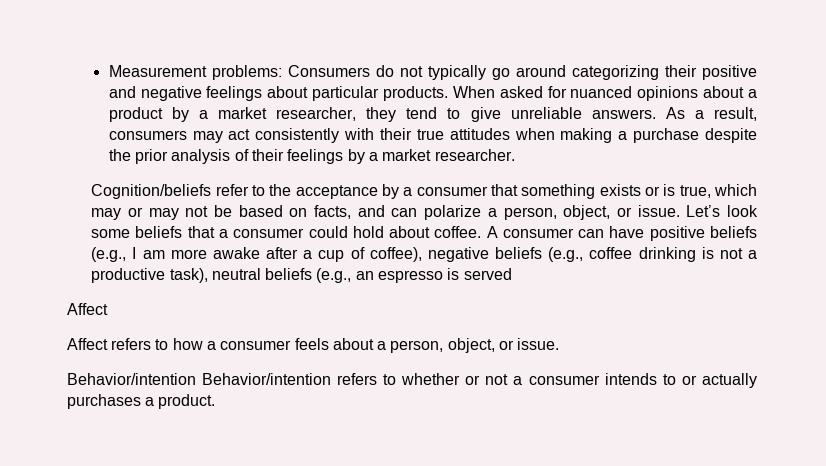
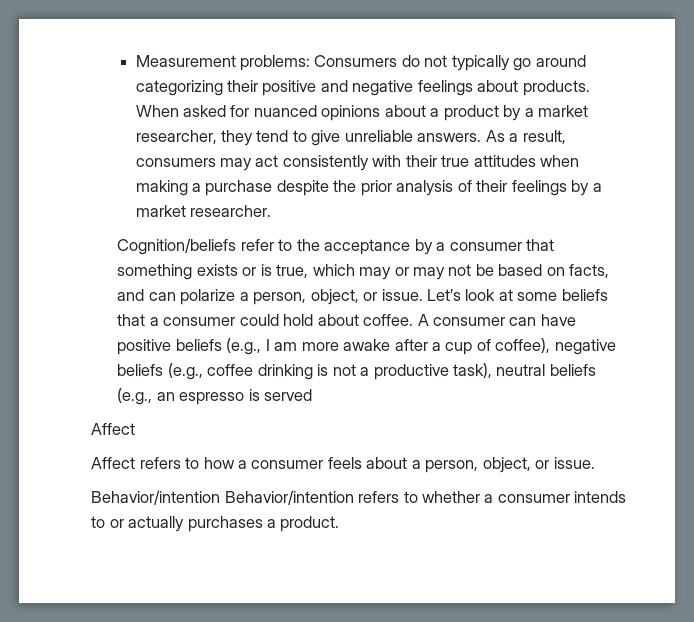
[312,86,380,101] particular -> (519, 86) none
(759, 211) none -> [498,289,513,301] at
[465,374,509,385] or not -> (480, 497) none

